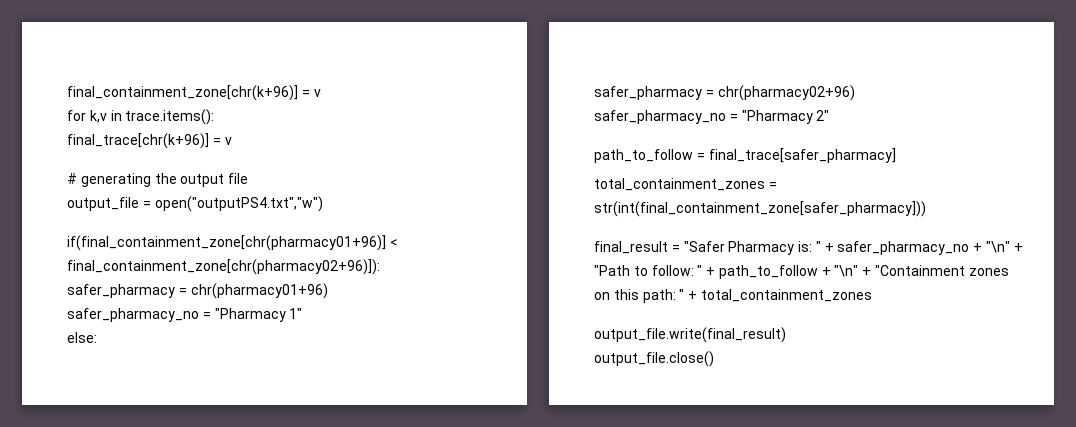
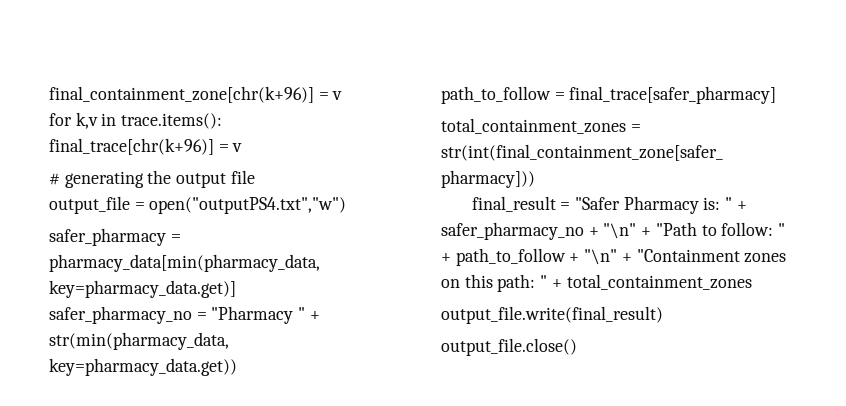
[67,235,398,251] [67,259,380,275] [67,283,328,299] [67,308,303,322] [67,332,97,343] [594,85,855,101] [594,110,830,124] // if(final_containment_zone[chr(pharmacy01+96)] < final_containment_zone[chr(pharmacy02+96)]): // safer_pharmacy = chr(pharmacy01+96) // safer_pharmacy_no = "Pharmacy 1" // else: // safer_pharmacy = chr(pharmacy02+96) // safer_pharmacy_no = "Pharmacy 2" -> [49,228,181,246] [49,254,320,272] [49,280,236,298] [49,306,320,324] [49,332,229,350] [49,358,237,376] // safer_pharmacy = pharmacy_data[min(pharmacy_data, key=pharmacy_data.get)] // safer_pharmacy_no = "Pharmacy " + str(min(pharmacy_data, key=pharmacy_data.get))

